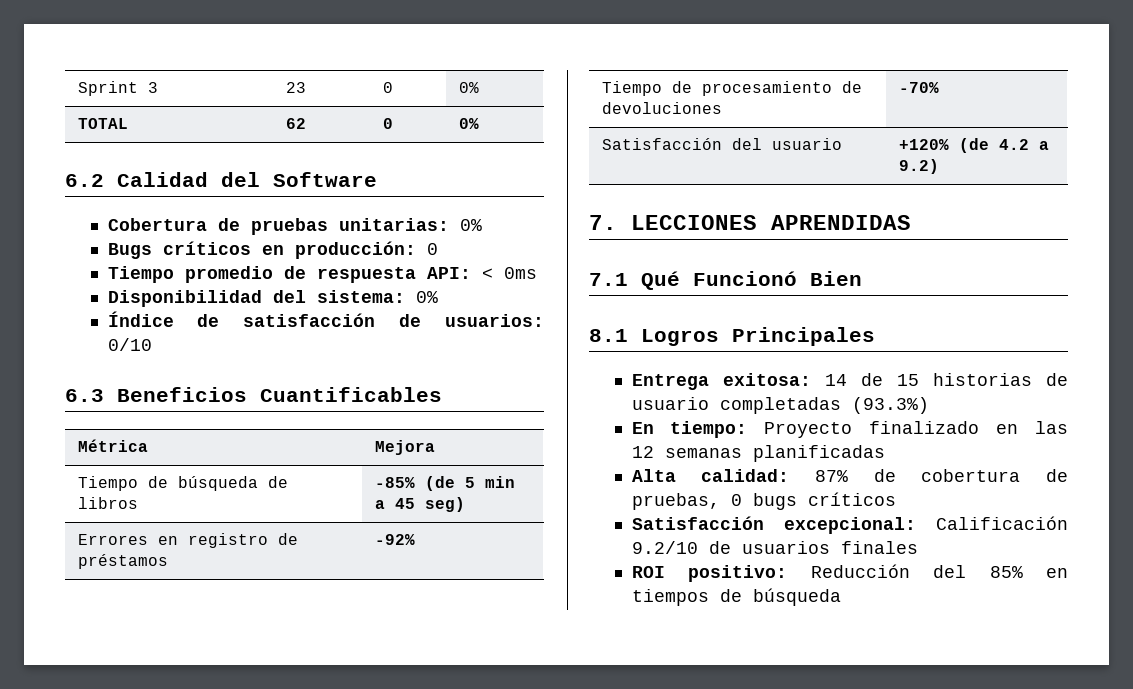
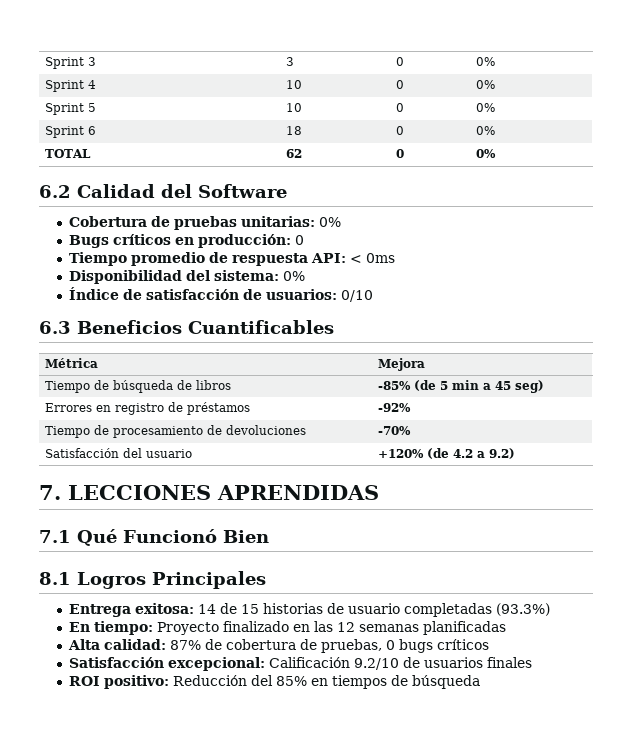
[286,82,307,93] 23 -> [286,57,295,66] [396,57,405,66] [476,57,496,66] [45,80,97,92] [286,80,303,89] [396,80,405,89] [476,80,496,89] [45,103,97,115] [286,103,303,112] [396,103,405,112] [476,103,496,112] [45,126,97,138] [286,126,303,135] 3 | 0 | 0% // Sprint 4 | 10 | 0 | 0% // Sprint 5 | 10 | 0 | 0% // Sprint 6 | 18

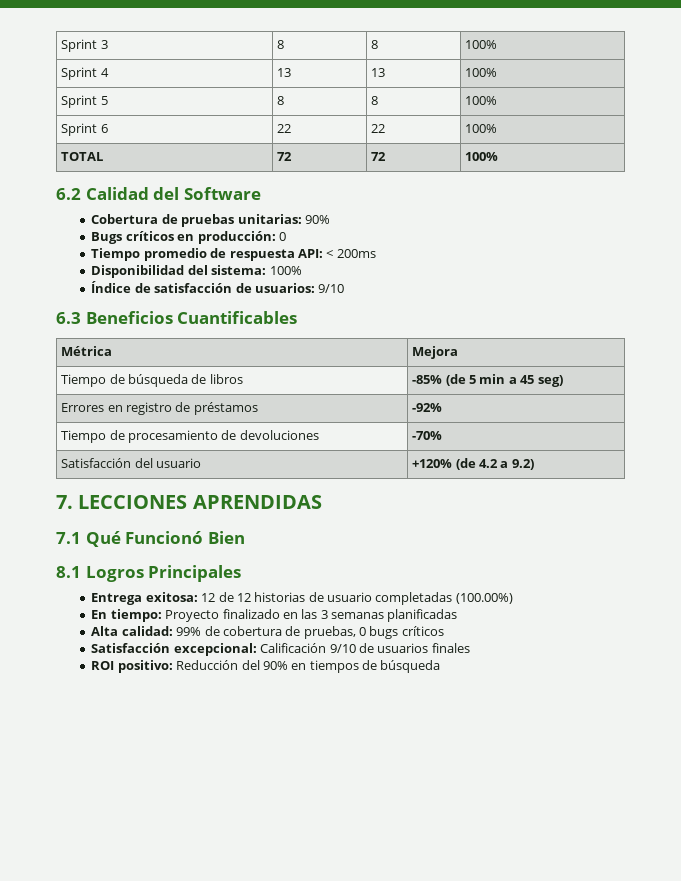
[286,57,295,66] [396,57,405,66] [476,57,496,66] 3 | 0 | 0% -> [277,40,285,49] [371,40,379,49] [465,40,498,49] 8 | 8 | 100%
[286,80,303,89] [396,80,405,89] [476,80,496,89] 10 | 0 | 0% -> [277,68,292,77] [371,68,386,77] [465,68,498,77] 13 | 13 | 100%
[286,103,303,112] [396,103,405,112] [476,103,496,112] 10 | 0 | 0% -> [277,96,285,105] [371,96,379,105] [465,96,498,105] 8 | 8 | 100%
[286,126,303,135] [396,126,405,135] [476,126,496,135] [45,149,92,158] [286,149,303,158] [396,149,405,158] [476,149,497,158] 18 | 0 | 0% // TOTAL | 62 | 0 | 0% -> [277,124,292,133] [371,124,386,133] [465,124,498,133] [61,152,104,161] [277,152,293,161] [371,152,387,161] [465,152,499,161] 22 | 22 | 100% // TOTAL | 72 | 72 | 100%
[319,217,342,227] 0% -> [304,215,330,224] 90%
[366,253,396,263] 0ms -> [336,249,376,258] 200ms
[283,271,306,281] 0% -> [269,266,302,275] 100%
[341,290,374,302] 0/10 -> [318,284,345,293] 9/10
[198,603,260,614] 14 de 15 -> [201,592,251,602] 12 de 12
[496,603,551,616] (93.3%) -> [455,593,513,604] (100.00%)
[337,622,356,632] 12 -> [320,610,328,619] 3
[170,640,202,650] 87% -> [176,627,202,636] 99%
[354,658,400,670] 9.2/10 -> [329,644,356,653] 9/10
[276,676,308,686] 85% -> [262,661,288,670] 90%

